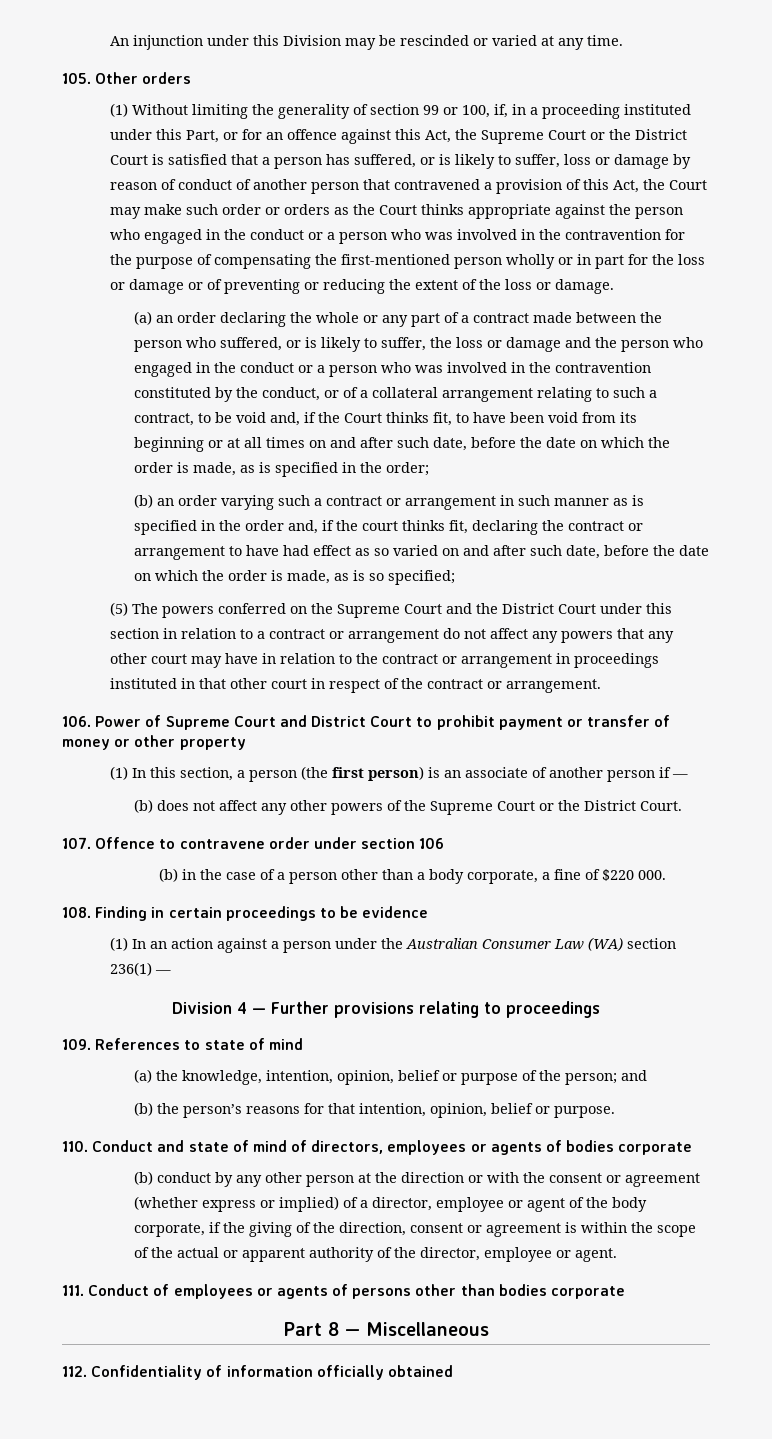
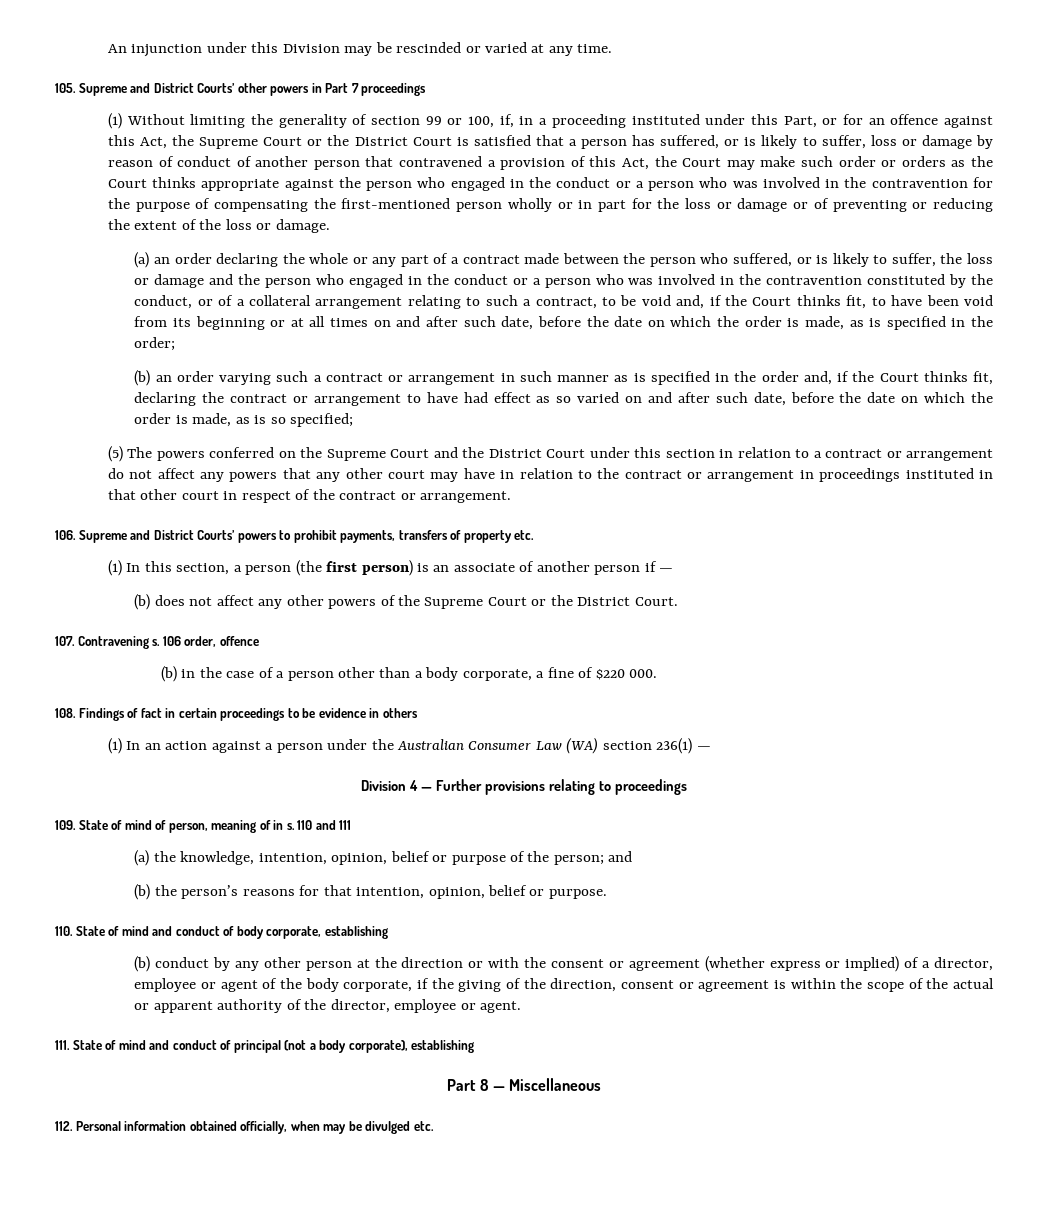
[95,72,192,84] Other orders -> [78,83,427,96] Supreme and District Courts’ other powers in Part 7 proceedings
[362,521,399,531] court -> [879,373,919,382] Court
[95,715,671,730] [62,735,176,750] Power of Supreme Court and District Court to prohibit payment or transfer of money or other -> [78,530,462,543] Supreme and District Courts’ powers to prohibit payments, transfers of
(246, 743) none -> [514,530,535,540] etc.
[95,837,416,849] Offence to contravene order under section -> [77,636,161,649] Contravening s.
(445, 843) none -> [184,636,259,647] order, offence
[95,906,148,921] Finding -> [78,708,162,721] Findings of fact
(429, 912) none -> [369,708,418,718] in others
[95,1038,303,1050] References to state of mind -> [78,820,352,833] State of mind of person, meaning of in s. 110 and 111
[92,1140,693,1155] Conduct and state of mind of directors, employees or agents of bodies corporate -> [75,926,388,939] State of mind and conduct of body corporate, establishing
[88,1284,626,1299] Conduct of employees or agents of persons other than bodies corporate -> [72,1040,475,1053] State of mind and conduct of principal (not a body corporate), establishing
[91,1365,453,1380] Confidentiality of information officially obtained -> [75,1121,434,1134] Personal information obtained officially, when may be divulged etc.

